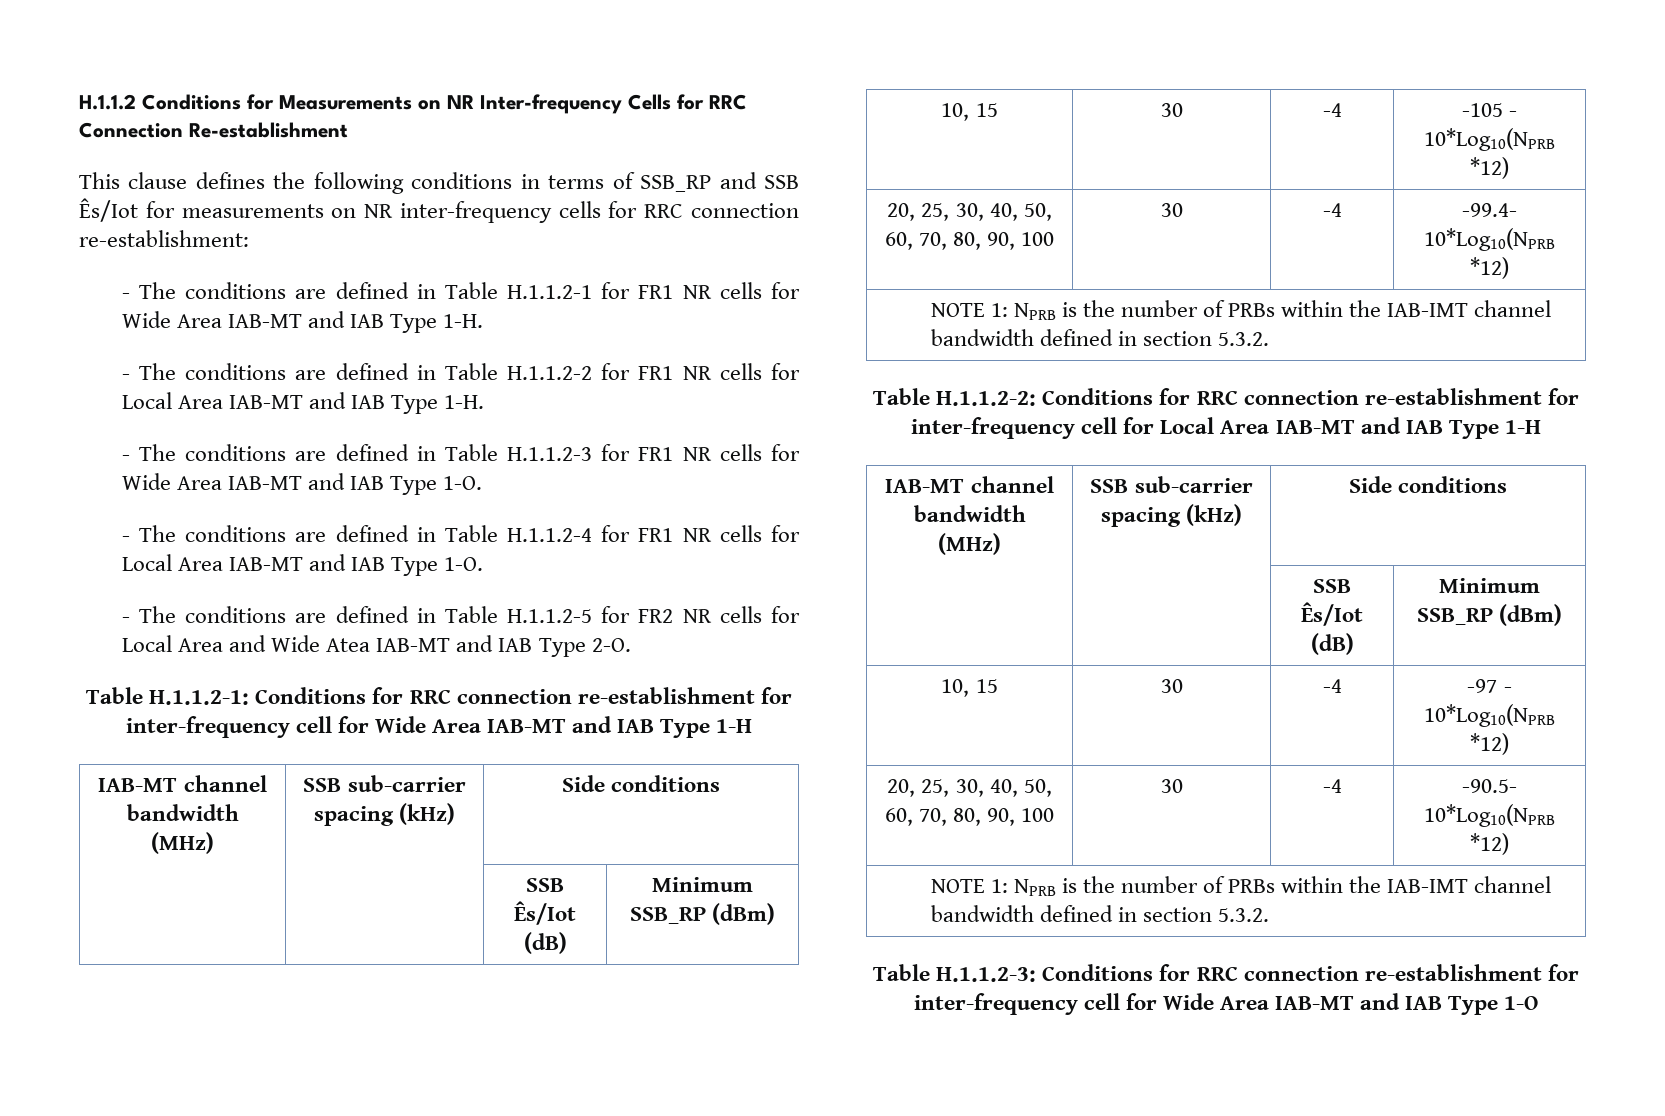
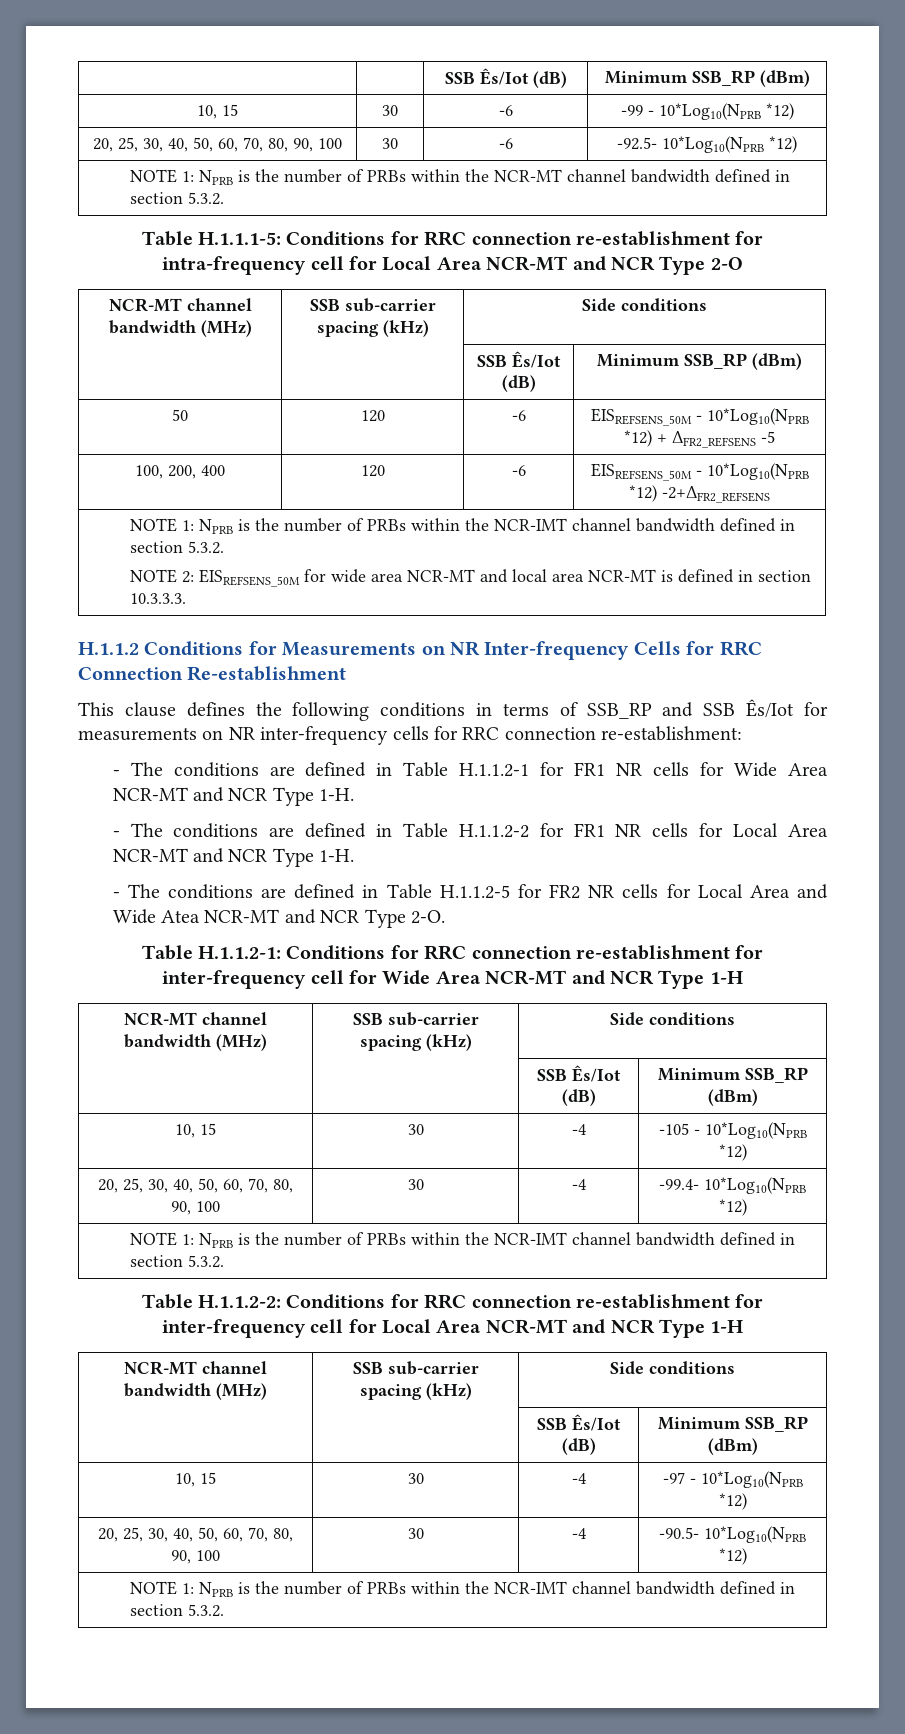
(79, 102) none -> [444,68,567,88] [604,70,810,87] [197,104,238,119] [382,105,398,116] [498,105,513,116] [620,103,794,120] [93,137,342,152] [382,138,398,149] [498,138,513,149] [617,136,798,153] [130,169,791,185] [130,192,225,205] [141,231,764,246] [162,256,743,275] [108,298,252,312] [108,320,252,337] [309,298,436,312] [316,320,429,337] [582,298,708,311] [477,351,561,368] [501,375,536,392] [597,353,803,370] [172,409,188,421] [360,410,385,422] [511,410,526,421] [590,408,809,426] [624,430,776,448] [135,465,225,479] [360,465,385,477] [511,465,526,476] [590,463,809,481] [629,485,770,503] [130,518,796,534] [130,541,225,554] [130,569,812,587] [130,593,187,604] | | SSB Ês/Iot (dB) | Minimum SSB_RP (dBm) // 10, 15 | 30 | -6 | -99 - 10*Log10(NPRB *12) // 20, 25, 30, 40, 50, 60, 70, 80, 90, 100 | 30 | -6 | -92.5- 10*Log10(NPRB *12) // NOTE 1: NPRB is the number of PRBs within the NCR-MT channel bandwidth defined in section 5.3.2. // Table H.1.1.1-5: Conditions for RRC connection re-establishment for intra-frequency cell for Local Area NCR-MT and NCR Type 2-O // NCR-MT channel bandwidth (MHz) | SSB sub-carrier spacing (kHz) | Side conditions // | | SSB Ês/Iot (dB) | Minimum SSB_RP (dBm) // 50 | 120 | -6 | EISREFSENS_50M - 10*Log10(NPRB *12) + ΔFR2_REFSENS -5 // 100, 200, 400 | 120 | -6 | EISREFSENS_50M - 10*Log10(NPRB *12) -2+ΔFR2_REFSENS // NOTE 1: NPRB is the number of PRBs within the NCR-IMT channel bandwidth defined in section 5.3.2. // NOTE 2: EISREFSENS_50M for wide area NCR-MT and local area NCR-MT is defined in section 10.3.3.3. //
[228,311,385,328] IAB-MT and IAB -> [112,787,268,802] NCR-MT and NCR
[229,392,485,414] [121,444,801,461] [121,473,483,495] [121,525,801,542] [121,554,484,576] IAB-MT and IAB Type 1-H. // - The conditions are defined in Table H.1.1.2-3 for FR1 NR cells for Wide Area IAB-MT and IAB Type 1-O. // - The conditions are defined in Table H.1.1.2-4 for FR1 NR cells for Local Area IAB-MT and IAB Type 1-O. -> [112,848,355,867] NCR-MT and NCR Type 1-H.
[376,635,533,652] IAB-MT and IAB -> [204,909,360,924] NCR-MT and NCR
[487,716,753,738] [98,778,178,792] IAB-MT and IAB Type 1-H // IAB-MT -> [485,970,743,989] [124,1012,197,1026] NCR-MT and NCR Type 1-H // NCR-MT
[1387,303,1469,317] IAB-IMT -> [494,1232,568,1245] NCR-IMT
[1275,417,1541,439] [885,479,965,493] IAB-MT and IAB Type 1-H // IAB-MT -> [485,1319,744,1338] [124,1361,197,1375] NCR-MT and NCR Type 1-H // NCR-MT
[1387,876,1552,893] [930,905,1269,922] [873,964,1579,982] [913,993,1539,1015] IAB-IMT channel bandwidth defined in section 5.3.2. // Table H.1.1.2-3: Conditions for RRC connection re-establishment for inter-frequency cell for Wide Area IAB-MT and IAB Type 1-O -> [494,1581,796,1595] [130,1604,225,1617] NCR-IMT channel bandwidth defined in section 5.3.2.

